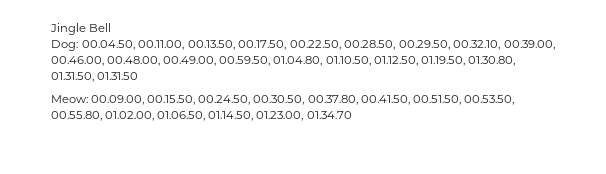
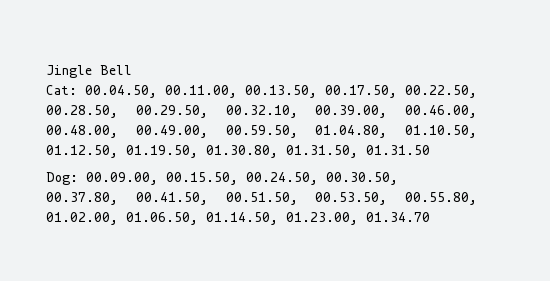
[51,40,78,51] Dog: -> [46,85,77,95] Cat:
[51,95,88,103] Meow: -> [46,172,78,185] Dog:

